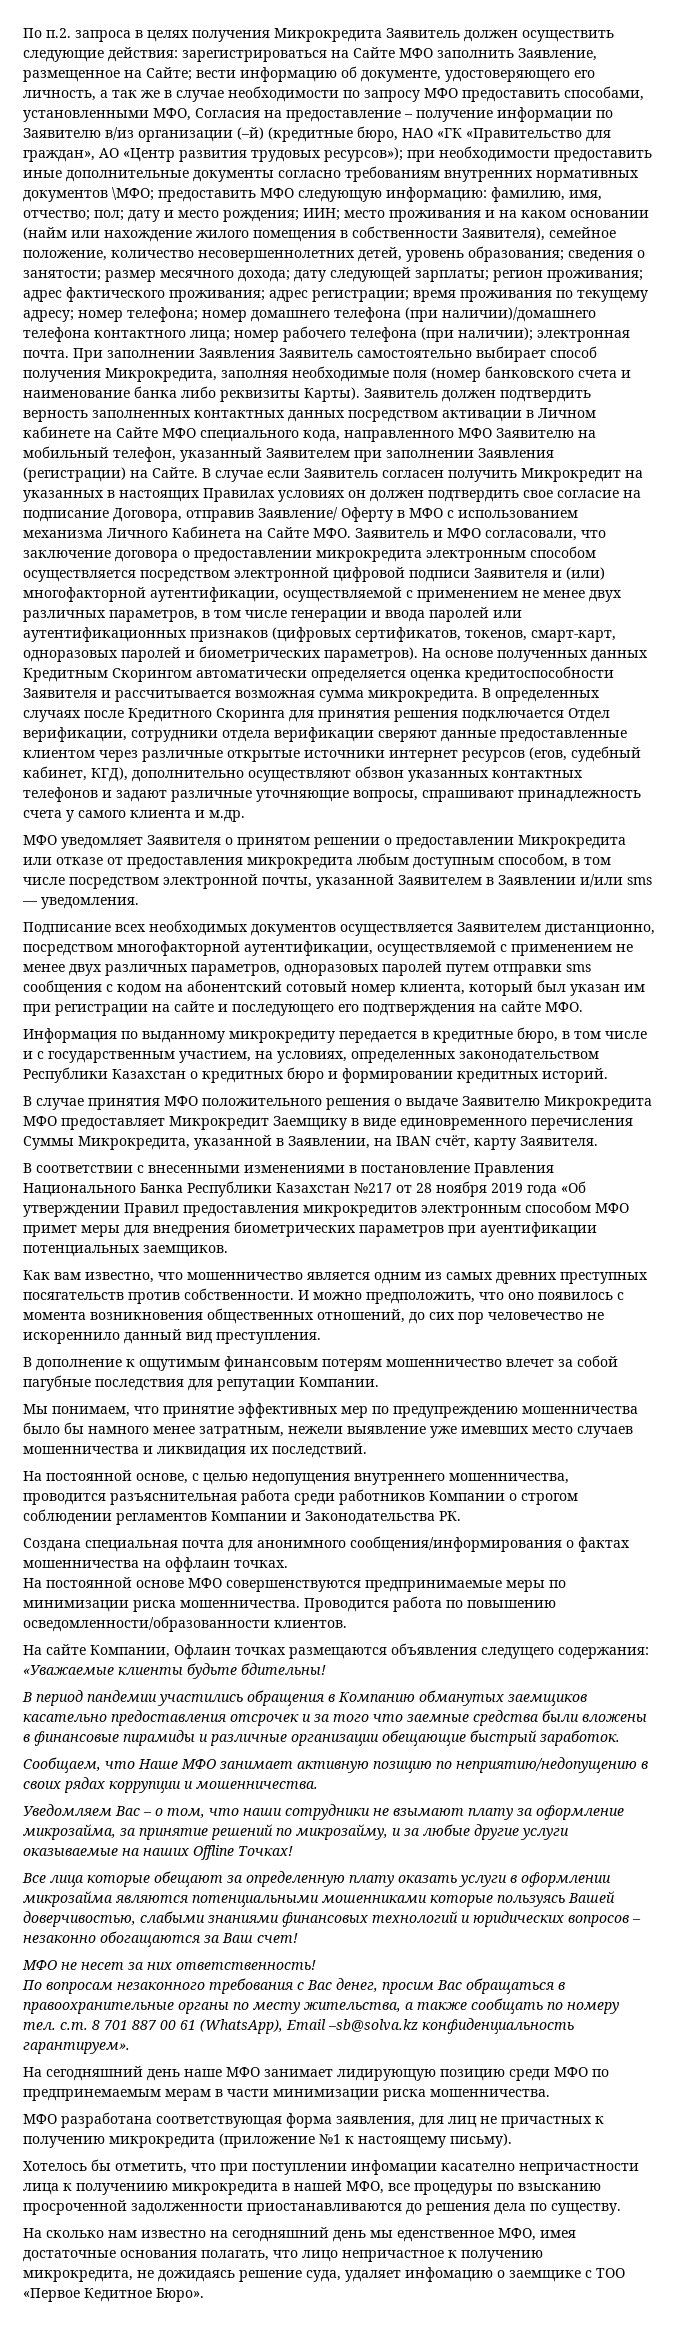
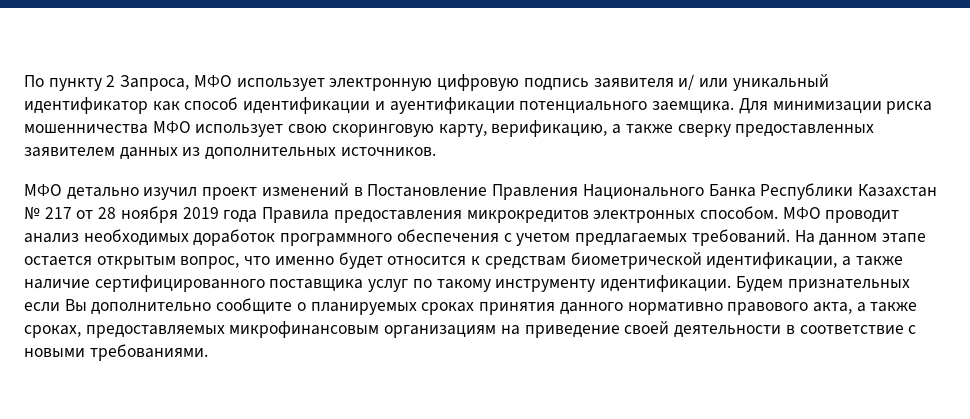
[23,28,614,42] [23,47,597,62] [23,66,595,82] [23,86,644,102] [23,107,613,122] [23,126,611,142] [23,146,652,162] [23,166,639,182] [23,187,602,202] [23,208,649,222] [23,226,616,242] [23,246,645,262] [23,267,643,282] [23,287,648,302] [23,307,596,322] [23,326,630,342] [23,346,597,362] [23,366,631,382] [23,386,591,402] [23,408,596,422] [23,426,596,442] [23,446,554,462] [23,467,643,482] [23,488,641,502] [23,507,578,522] [23,526,606,541] [23,546,596,562] [23,567,605,582] [23,587,622,602] [23,607,522,622] [23,627,616,642] [23,646,648,662] [23,666,614,682] [23,688,600,702] [23,708,610,722] [23,727,627,742] [23,746,641,762] [23,766,583,782] [23,787,641,802] [23,810,245,822] [23,835,626,849] [23,853,611,869] [23,874,652,889] [22,897,139,909] [23,920,655,936] [23,941,633,956] [23,961,591,976] [23,980,645,996] [23,1001,583,1016] [23,1027,647,1043] [23,1051,599,1063] [23,1067,608,1083] [23,1096,652,1110] [23,1116,633,1130] [23,1135,598,1150] [23,1163,470,1173] По п.2. запроса в целях получения Микрокредита Заявитель должен осуществить следующие действия: зарегистрироваться на Сайте МФО заполнить Заявление, размещенное на Сайте; вести информацию об документе, удостоверяющего его личность, а так же в случае необходимости по запросу МФО предоставить способами, установленными МФО, Согласия на предоставление – получение информации по Заявителю в/из организации (–й) (кредитные бюро, НАО «ГК «Правительство для граждан», АО «Центр развития трудовых ресурсов»); при необходимости предоставить иные дополнительные документы согласно требованиям внутренних нормативных документов \МФО; предоставить МФО следующую информацию: фамилию, имя, отчество; пол; дату и место рождения; ИИН; место проживания и на каком основании (найм или нахождение жилого помещения в собственности Заявителя), семейное положение, количество несовершеннолетних детей, уровень образования; сведения о занятости; размер месячного дохода; дату следующей зарплаты; регион проживания; адрес фактического проживания; адрес регистрации; время проживания по текущему адресу; номер телефона; номер домашнего телефона (при наличии)/домашнего телефона контактного лица; номер рабочего телефона (при наличии); электронная почта. При заполнении Заявления Заявитель самостоятельно выбирает способ получения Микрокредита, заполняя необходимые поля (номер банковского счета и наименование банка либо реквизиты Карты). Заявитель должен подтвердить верность заполненных контактных данных посредством активации в Личном кабинете на Сайте МФО специального кода, направленного МФО Заявителю на мобильный телефон, указанный Заявителем при заполнении Заявления (регистрации) на Сайте. В случае если Заявитель согласен получить Микрокредит на указанных в настоящих Правилах условиях он должен подтвердить свое согласие на подписание Договора, отправив Заявление/ Оферту в МФО с использованием механизма Личного Кабинета на Сайте МФО. Заявитель и МФО согласовали, что заключение договора о предоставлении микрокредита электронным способом осуществляется посредством электронной цифровой подписи Заявителя и (или) многофакторной аутентификации, осуществляемой с применением не менее двух различных параметров, в том числе генерации и ввода паролей или аутентификационных признаков (цифровых сертификатов, токенов, смарт-карт, одноразовых паролей и биометрических параметров). На основе полученных данных Кредитным Скорингом автоматически определяется оценка кредитоспособности Заявителя и рассчитывается возможная сумма микрокредита. В определенных случаях после Кредитного Скоринга для принятия решения подключается Отдел верификации, сотрудники отдела верификации сверяют данные предоставленные клиентом через различные открытые источники интернет ресурсов (егов, судебный кабинет, КГД), дополнительно осуществляют обзвон указанных контактных телефонов и задают различные уточняющие вопросы, спрашивают принадлежность счета у самого клиента и м.др. // МФО уведомляет Заявителя о принятом решении о предоставлении Микрокредита или отказе от предоставления микрокредита любым доступным способом, в том числе посредством электронной почты, указанной Заявителем в Заявлении и/или sms — уведомления. // Подписание всех необходимых документов осуществляется Заявителем дистанционно, посредством многофакторной аутентификации, осуществляемой с применением не менее двух различных параметров, одноразовых паролей путем отправки sms сообщения с кодом на абонентский сотовый номер клиента, который был указан им при регистрации на сайте и последующего его подтверждения на сайте МФО. // Информация по выданному микрокредиту передается в кредитные бюро, в том числе и с государственным участием, на условиях, определенных законодательством Республики Казахстан о кредитных бюро и формировании кредитных историй. // В случае принятия МФО положительного решения о выдаче Заявителю Микрокредита МФО предоставляет Микрокредит Заемщику в виде единовременного перечисления Суммы Микрокредита, указанной в Заявлении, на IBAN счёт, карту Заявителя. // В соответствии с внесенными изменениями в постановление -> [24,74,829,91] [24,97,933,114] [24,120,875,137] [24,147,436,160] [24,183,488,200] По пункту 2 Запроса, МФО использует электронную цифровую подпись заявителя и/ или уникальный идентификатор как способ идентификации и ауентификации потенциального заемщика. Для минимизации риска мошенничества МФО использует свою скоринговую карту, верификацию, а также сверку предоставленных заявителем данных из дополнительных источников. // МФО детально изучил проект изменений в Постановление
[354,1183,392,1193] №217 -> [24,207,72,220] № 217
[561,1181,586,1193] [23,1201,629,1217] [23,1221,597,1237] [23,1245,228,1257] [23,1270,648,1284] [23,1288,624,1304] [23,1308,604,1324] [23,1329,321,1344] [23,1355,618,1371] [23,1375,379,1391] [23,1403,638,1418] [23,1422,633,1438] [23,1443,367,1458] [23,1470,569,1485] [23,1489,578,1505] [23,1509,461,1525] [23,1536,630,1552] [23,1557,288,1572] [23,1577,566,1592] [23,1596,556,1612] [23,1616,347,1632] [23,1643,649,1659] [23,1663,326,1679] [22,1690,587,1706] [23,1710,647,1726] [23,1730,620,1746] [23,1757,648,1773] [23,1777,318,1793] [23,1804,624,1820] [23,1824,569,1840] [23,1845,293,1860] [22,1871,611,1887] [23,1891,615,1907] [23,1911,641,1927] [23,1931,298,1947] [22,1960,316,1970] [22,1978,565,1994] [23,1998,619,2014] [23,2018,574,2034] [23,2042,130,2054] [23,2066,609,2081] [23,2089,550,2101] [23,2112,604,2128] [23,2133,512,2148] [23,2159,639,2175] [23,2180,601,2195] [23,2200,621,2215] [23,2227,576,2242] [23,2250,543,2262] [23,2267,625,2282] [23,2288,204,2302] «Об утверждении Правил предоставления микрокредитов электронным способом МФО примет меры для внедрения биометрических параметров при ауентификации потенциальных заемщиков. // Как вам известно, что мошенничество является одним из самых древних преступных посягательств против собственности. И можно предположить, что оно появилось с момента возникновения общественных отношений, до сих пор человечество не искореннило данный вид преступления. // В дополнение к ощутимым финансовым потерям мошенничество влечет за собой пагубные последствия для репутации Компании. // Мы понимаем, что принятие эффективных мер по предупреждению мошенничества было бы намного менее затратным, нежели выявление уже имевших место случаев мошенничества и ликвидация их последствий. // На постоянной основе, с целью недопущения внутреннего мошенничества, проводится разъяснительная работа среди работников Компании о строгом соблюдении регламентов Компании и Законодательства РК. // Создана специальная почта для анонимного сообщения/информирования о фактах мошенничества на оффлаин точках. // На постоянной основе МФО совершенствуются предпринимаемые меры по минимизации риска мошенничества. Проводится работа по повышению осведомленности/образованности клиентов. // На сайте Компании, Офлаин точках размещаются объявления следущего содержания: «Уважаемые клиенты будьте бдительны! // В период пандемии участились обращения в Компанию обманутых заемщиков касательно предоставления отсрочек и за того что заемные средства были вложены в финансовые пирамиды и различные организации обещающие быстрый заработок. // Сообщаем, что Наше МФО занимает активную позицию по неприятию/недопущению в своих рядах коррупции и мошенничества. // Уведомляем Вас – о том, что наши сотрудники не взымают плату за оформление микрозайма, за принятие решений по микрозайму, и за любые другие услуги оказываемые на наших Offline Точках! // Все лица которые обещают за определенную плату оказать услуги в оформлении микрозайма являются потенциальными мошенниками которые пользуясь Вашей доверчивостью, слабыми знаниями финансовых технологий и юридических вопросов – незаконно обогащаются за Ваш счет! // МФО не несет за них ответственность! // По вопросам незаконного требования с Вас денег, просим Вас обращаться в правоохранительные органы по месту жительства, а также сообщать по номеру тел. с.т. 8 701 887 00 61 (WhatsApp), Email –sb@solva.kz конфиденциальность гарантируем». // На сегодняшний день наше МФО занимает лидирующую позицию среди МФО по предпринемаемым мерам в части минимизации риска мошенничества. // МФО разработана соответствующая форма заявления, для лиц не причастных к получению микрокредита (приложение №1 к настоящему письму). // Хотелось бы отметить, что при поступлении инфомации касателно непричастности лица к получениию микрокредита в нашей МФО, все процедуры по взысканию просроченной задолженности приостанавливаются до решения дела по существу. // На сколько нам известно на сегодняшний день мы еденственное МФО, имея достаточные основания полагать, что лицо непричастное к получению микрокредита, не дожидаясь решение суда, удаляет инфомацию о заемщике с ТОО «Первое Кедитное Бюро». -> [262,206,900,223] [24,229,926,246] [24,252,903,269] [24,275,910,292] [24,298,918,315] [24,321,917,338] [24,344,208,361] Правила предоставления микрокредитов электронных способом. МФО проводит анализ необходимых доработок программного обеспечения с учетом предлагаемых требований. На данном этапе остается открытым вопрос, что именно будет относится к средствам биометрической идентификации, а также наличие сертифицированного поставщика услуг по такому инструменту идентификации. Будем признательных если Вы дополнительно сообщите о планируемых сроках принятия данного нормативно правового акта, а также сроках, предоставляемых микрофинансовым организациям на приведение своей деятельности в соответствие с новыми требованиями.

